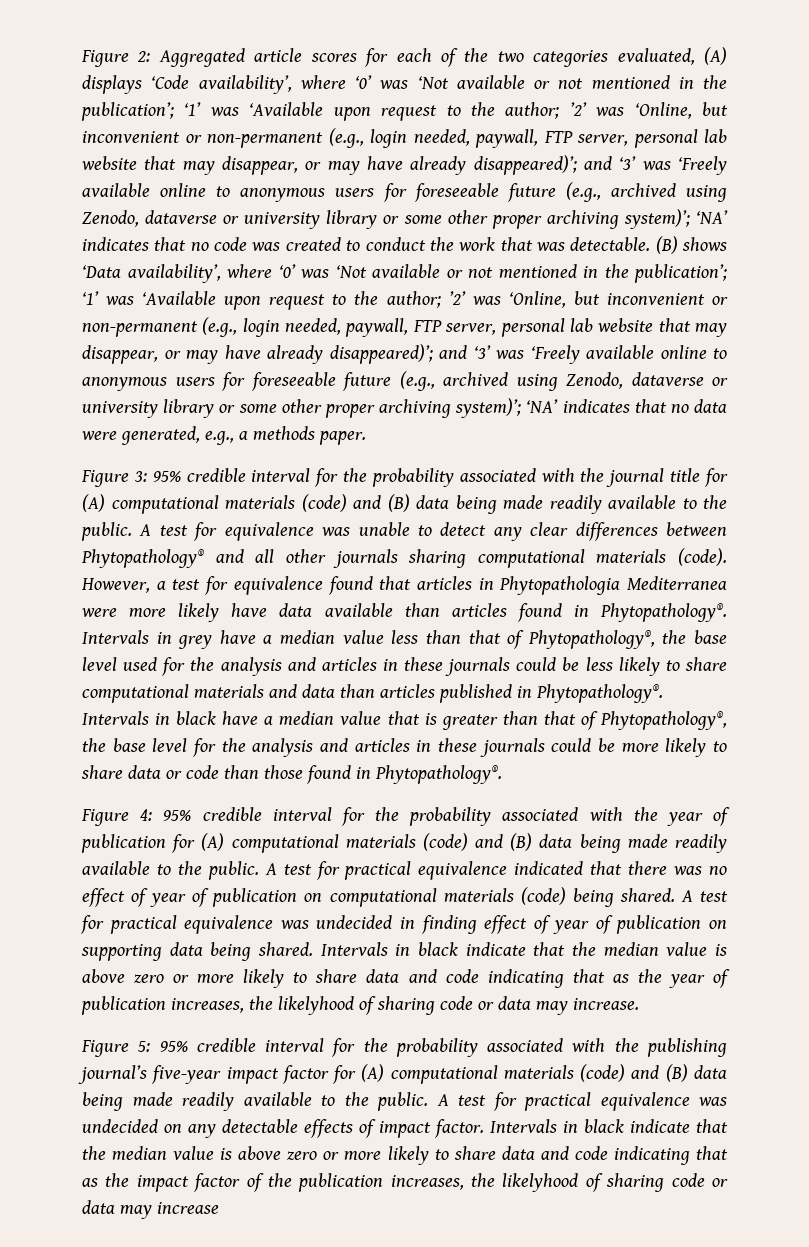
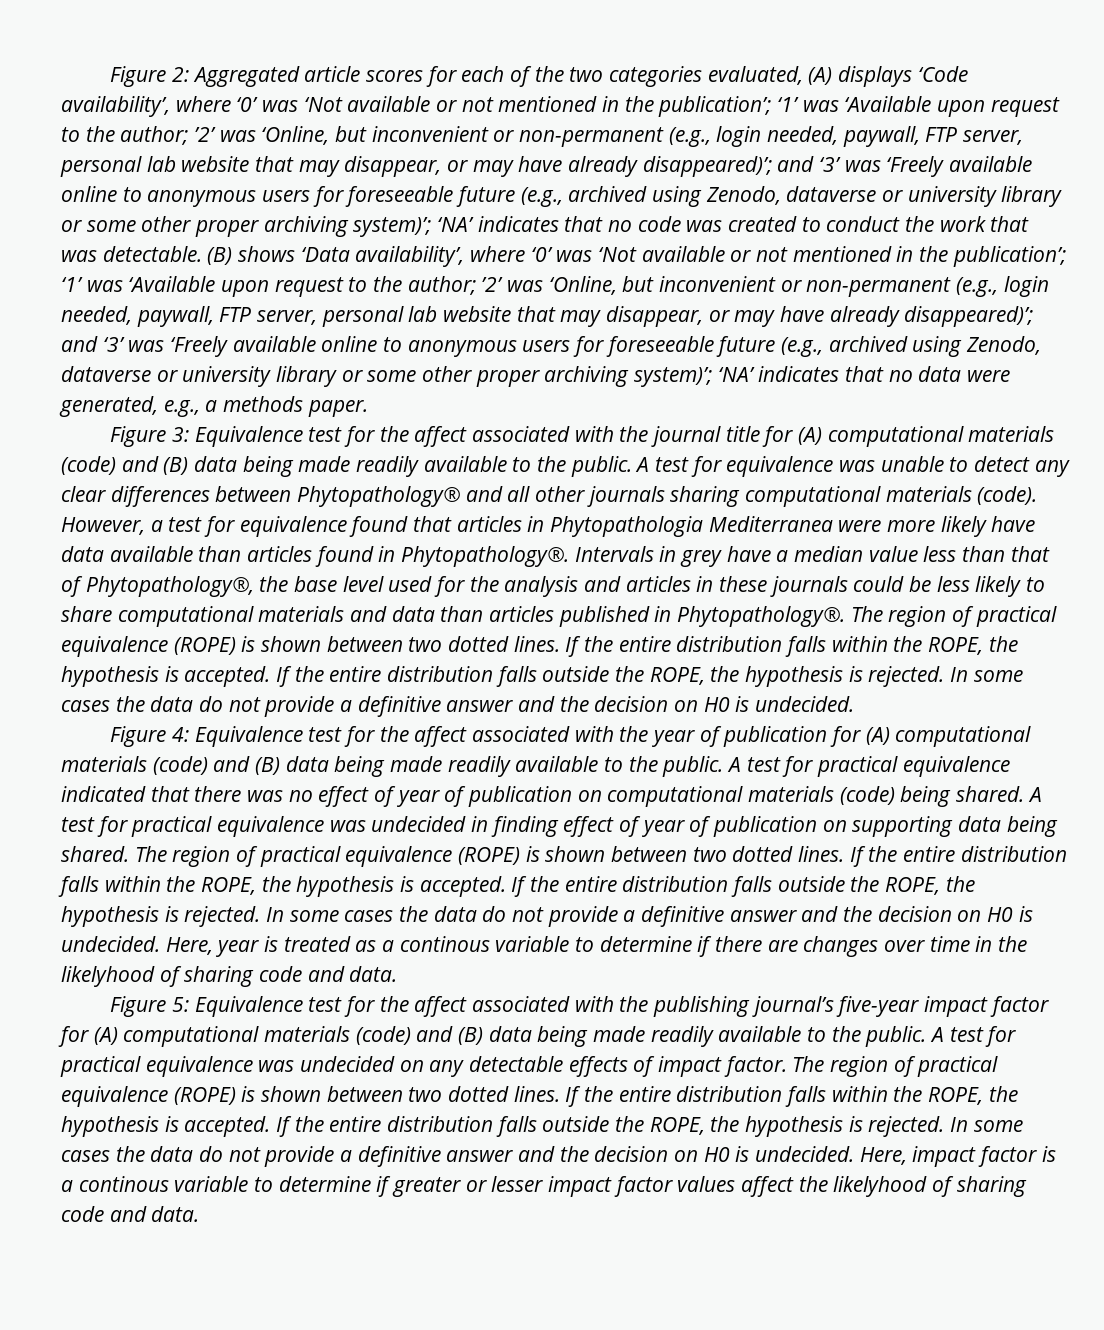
[152,468,454,487] 95% credible interval for the probability -> [194,426,468,447] Equivalence test for the affect
[82,711,728,730] [82,738,727,757] [81,765,502,784] Intervals in black have a median value that is greater than that of Phytopathology®, the base level for the analysis and articles in these journals could be more likely to share data or code than those found in Phytopathology®. -> [850,606,1057,627] [61,636,1018,657] [61,666,1023,687] [61,696,855,717] The region of practical equivalence (ROPE) is shown between two dotted lines. If the entire distribution falls within the ROPE, the hypothesis is accepted. If the entire distribution falls outside the ROPE, the hypothesis is rejected. In some cases the data do not provide a definitive answer and the decision on H0 is undecided.
[163,807,492,826] 95% credible interval for the probability -> [194,726,468,747] Equivalence test for the affect
[320,942,727,956] [82,969,731,988] [81,996,639,1015] Intervals in black indicate that the median value is above zero or more likely to share data and code indicating that as the year of publication increases, the likelyhood of sharing code or data may increase. -> [134,846,1067,867] [58,876,975,897] [61,906,1033,927] [61,936,1028,957] [61,966,398,987] The region of practical equivalence (ROPE) is shown between two dotted lines. If the entire distribution falls within the ROPE, the hypothesis is accepted. If the entire distribution falls outside the ROPE, the hypothesis is rejected. In some cases the data do not provide a definitive answer and the decision on H0 is undecided. Here, year is treated as a continous variable to determine if there are changes over time in the likelyhood of sharing code and data.
[159,1038,478,1057] 95% credible interval for the probability -> [194,996,468,1017] Equivalence test for the affect
[490,1119,728,1133] [82,1146,728,1165] [82,1173,728,1192] [82,1200,219,1219] Intervals in black indicate that the median value is above zero or more likely to share data and code indicating that as the impact factor of the publication increases, the likelyhood of sharing code or data may increase -> [792,1056,999,1077] [61,1086,1018,1107] [61,1116,1023,1137] [61,1146,1056,1167] [61,1176,1027,1197] [61,1206,200,1222] The region of practical equivalence (ROPE) is shown between two dotted lines. If the entire distribution falls within the ROPE, the hypothesis is accepted. If the entire distribution falls outside the ROPE, the hypothesis is rejected. In some cases the data do not provide a definitive answer and the decision on H0 is undecided. Here, impact factor is a continous variable to determine if greater or lesser impact factor values affect the likelyhood of sharing code and data.

